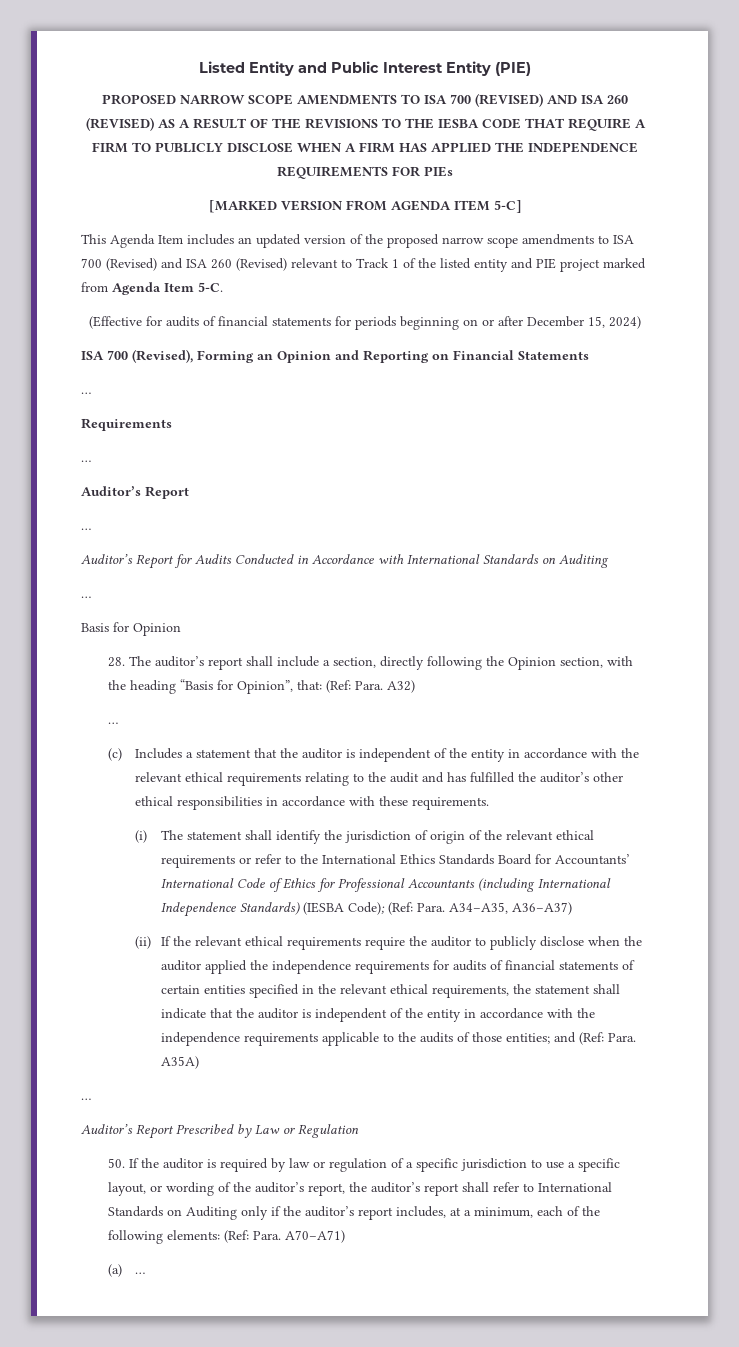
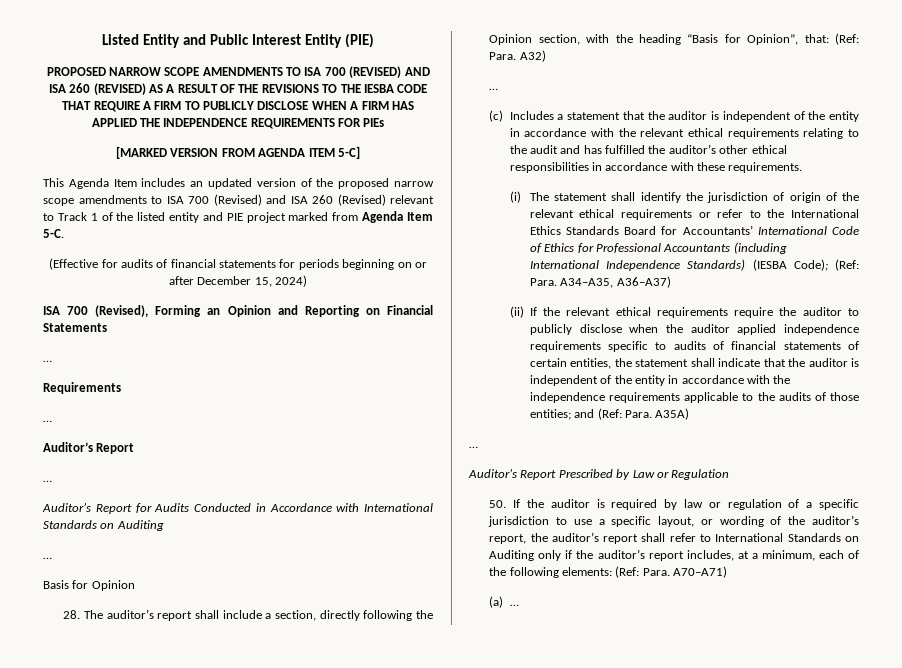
[250,960,450,974] the independence requirements for -> [784,324,859,335] [529,341,667,352] independence requirements specific to
[204,984,510,998] entities specified in the relevant ethical requirements, -> [570,358,612,369] entities,

